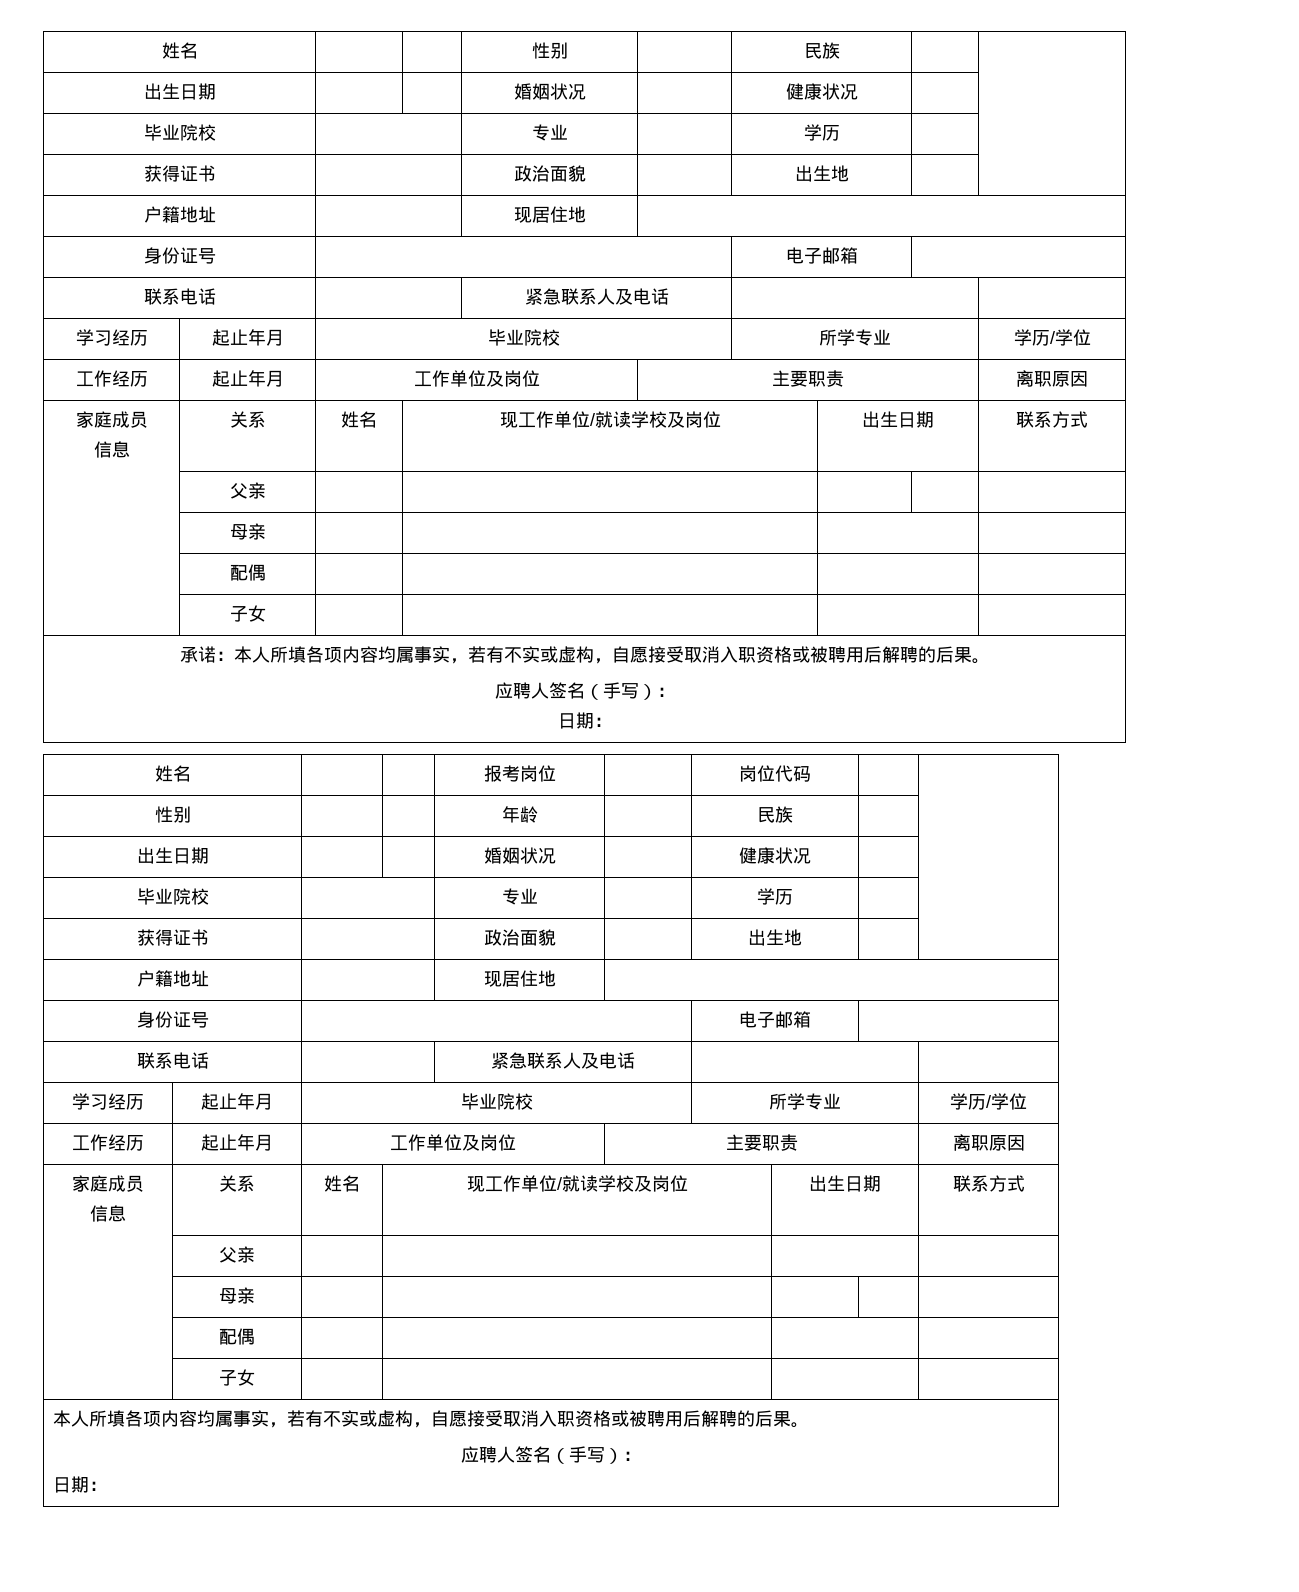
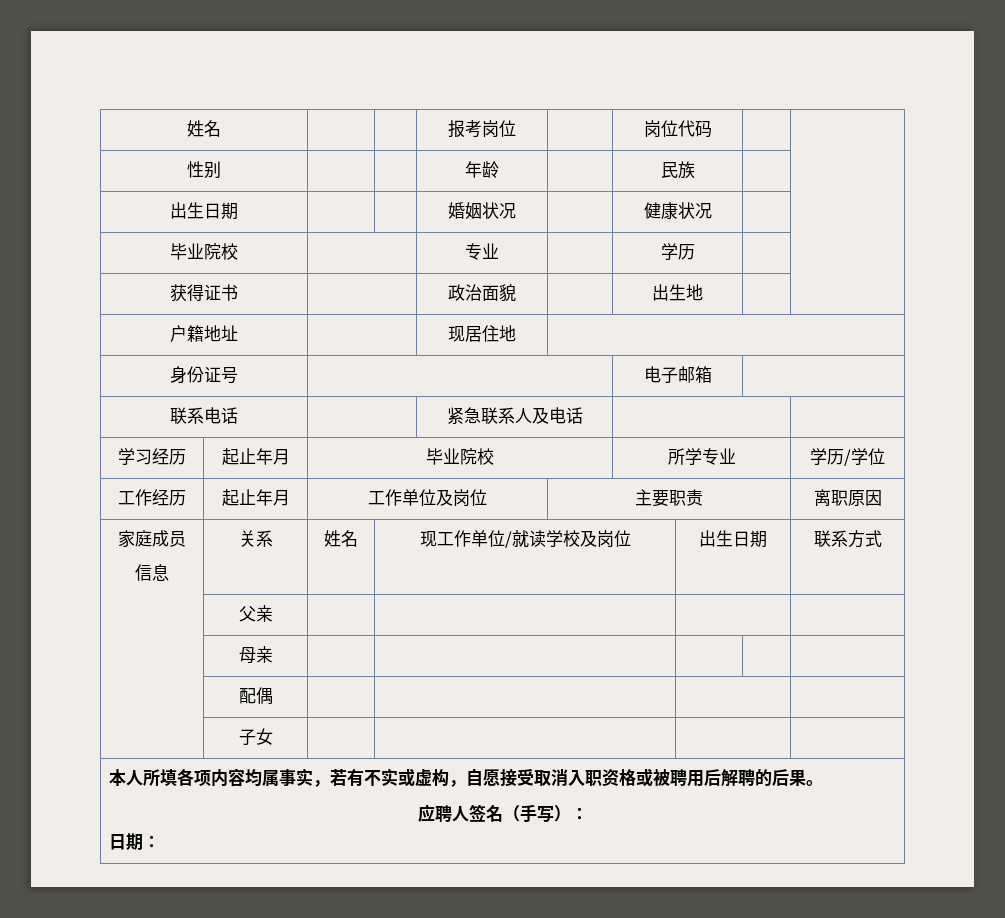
[161,42,198,59] [531,42,568,59] [803,42,840,59] [143,83,216,100] [513,83,586,100] [785,83,858,100] [143,124,216,141] [531,124,568,141] [803,124,840,141] [143,165,216,182] [513,165,586,182] [794,165,849,182] [143,206,216,223] [513,206,586,223] [143,247,216,264] [785,247,858,264] [143,288,216,305] [524,288,669,305] [75,329,148,346] [211,329,284,346] [487,329,560,346] [819,329,891,346] [1013,329,1091,346] [75,370,148,387] [211,370,284,387] [413,370,540,387] [772,370,844,387] [1016,370,1088,387] [75,411,148,428] [93,441,130,458] [229,411,266,428] [341,411,377,428] [499,411,721,428] [862,411,934,428] [1016,411,1088,428] [229,482,266,499] [229,523,266,540] [229,564,266,581] [229,605,266,622] [179,646,990,664] [494,682,675,700] [557,712,612,729] [154,765,191,782] 姓名 | | | 性别 | | 民族 | | // 出生日期 | | | 婚姻状况 | | 健康状况 | | // 毕业院校 | | 专业 | | 学历 | | // 获得证书 | | 政治面貌 | | 出生地 | | // 户籍地址 | | 现居住地 | // 身份证号 | | 电子邮箱 | // 联系电话 | | 紧急联系人及电话 | | // 学习经历 | 起止年月 | 毕业院校 | 所学专业 | 学历/学位 // 工作经历 | 起止年月 | 工作单位及岗位 | 主要职责 | 离职原因 // 家庭成员 // 信息 | 关系 | 姓名 | 现工作单位/就读学校及岗位 | 出生日期 | 联系方式 // | 父亲 | | | | | // | 母亲 | | | | // | 配偶 | | | | // | 子女 | | | | // 承诺：本人所填各项内容均属事实，若有不实或虚构，自愿接受取消入职资格或被聘用后解聘的后果。 // 应聘人签名（手写）： // 日期： // 姓名 | | -> [187,120,221,137] 姓名 | |

